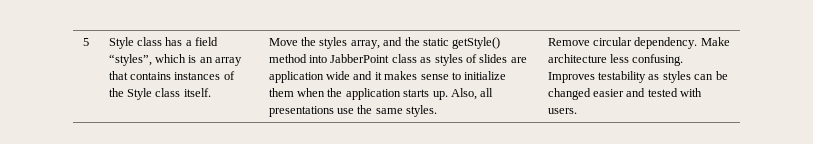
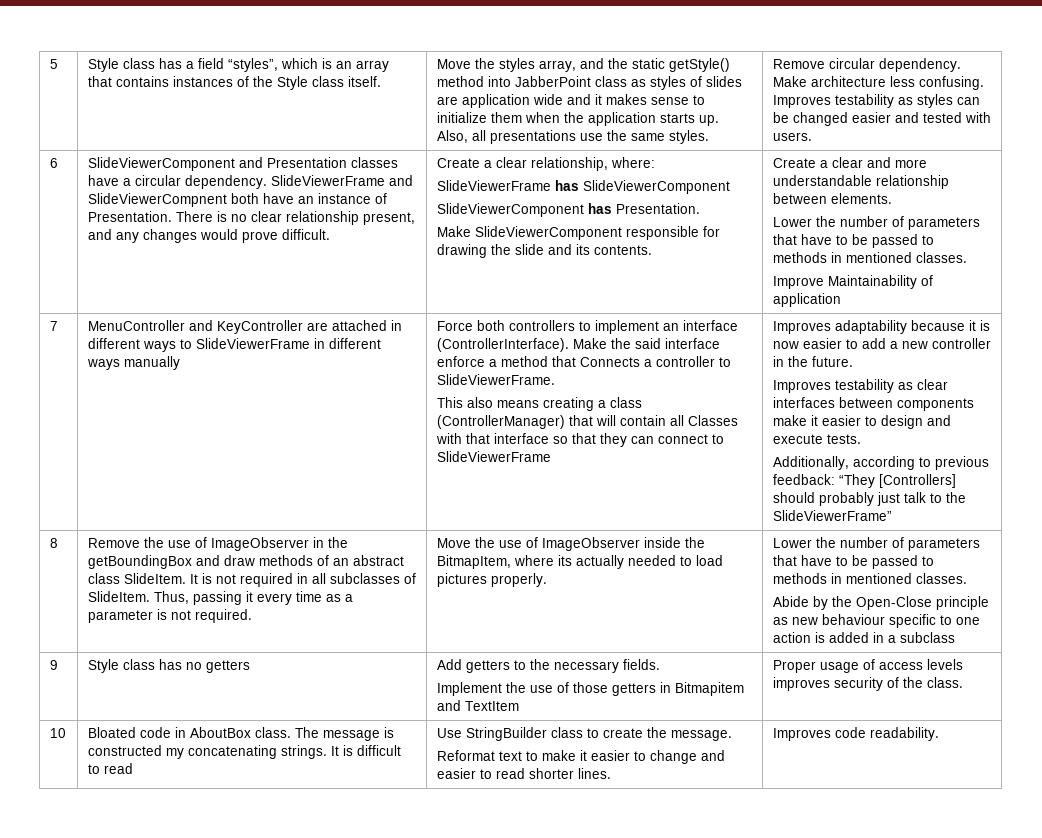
(577, 111) none -> [49,158,58,168] [87,157,398,171] [87,175,413,189] [87,193,387,207] [87,211,415,225] [87,229,330,243] [436,157,655,171] [436,180,730,194] [436,203,700,217] [436,226,720,240] [436,244,652,258] [772,157,927,168] [772,175,949,189] [772,193,892,204] [772,216,980,230] [772,234,934,248] [772,252,967,263] [772,275,933,289] [772,293,841,307] [49,321,58,331] [87,320,402,334] [87,338,381,352] [86,356,180,370] [436,320,738,334] [436,338,720,352] [436,356,731,367] [436,374,555,385] [436,397,642,411] [436,415,738,429] [435,433,724,447] [436,451,551,462] [772,320,990,334] [772,338,991,349] [772,356,853,367] [772,379,948,393] [772,397,974,411] [772,415,951,429] [772,434,861,444] [772,456,989,470] [772,474,956,488] [772,492,966,506] [772,510,892,521] [49,538,58,548] [87,537,348,551] [87,555,404,569] [87,573,416,587] [87,591,353,605] [87,609,252,623] [436,537,705,551] [436,555,723,569] [436,573,547,587] [772,537,980,551] [772,555,934,569] [772,573,967,584] [772,596,989,610] [772,614,980,628] [772,632,955,643] [49,660,58,670] [87,659,250,673] [436,659,660,673] [436,682,744,696] [436,700,519,711] [772,659,963,673] [772,677,963,691] [49,728,66,738] [87,727,394,741] [87,745,401,759] [87,763,133,774] [436,727,732,741] [436,750,725,764] [436,768,611,779] [772,727,939,741] // 6 | SlideViewerComponent and Presentation classes have a circular dependency. SlideViewerFrame and SlideViewerCompnent both have an instance of Presentation. There is no clear relationship present, and any changes would prove difficult. | Create a clear relationship, where: // SlideViewerFrame has SlideViewerComponent // SlideViewerComponent has Presentation. // Make SlideViewerComponent responsible for drawing the slide and its contents. | Create a clear and more understandable relationship between elements. // Lower the number of parameters that have to be passed to methods in mentioned classes. // Improve Maintainability of application // 7 | MenuController and KeyController are attached in different ways to SlideViewerFrame in different ways manually | Force both controllers to implement an interface (ControllerInterface). Make the said interface enforce a method that Connects a controller to SlideViewerFrame. // This also means creating a class (ControllerManager) that will contain all Classes with that interface so that they can connect to SlideViewerFrame | Improves adaptability because it is now easier to add a new controller in the future. // Improves testability as clear interfaces between components make it easier to design and execute tests. // Additionally, according to previous feedback: “They [Controllers] should probably just talk to the SlideViewerFrame” // 8 | Remove the use of ImageObserver in the getBoundingBox and draw methods of an abstract class SlideItem. It is not required in all subclasses of SlideItem. Thus, passing it every time as a parameter is not required. | Move the use of ImageObserver inside the BitmapItem, where its actually needed to load pictures properly. | Lower the number of parameters that have to be passed to methods in mentioned classes. // Abide by the Open-Close principle as new behaviour specific to one action is added in a subclass // 9 | Style class has no getters | Add getters to the necessary fields. // Implement the use of those getters in Bitmapitem and TextItem | Proper usage of access levels improves security of the class. // 10 | Bloated code in AboutBox class. The message is constructed my concatenating strings. It is difficult to read | Use StringBuilder class to create the message. // Reformat text to make it easier to change and easier to read shorter lines. | Improves code readability.

